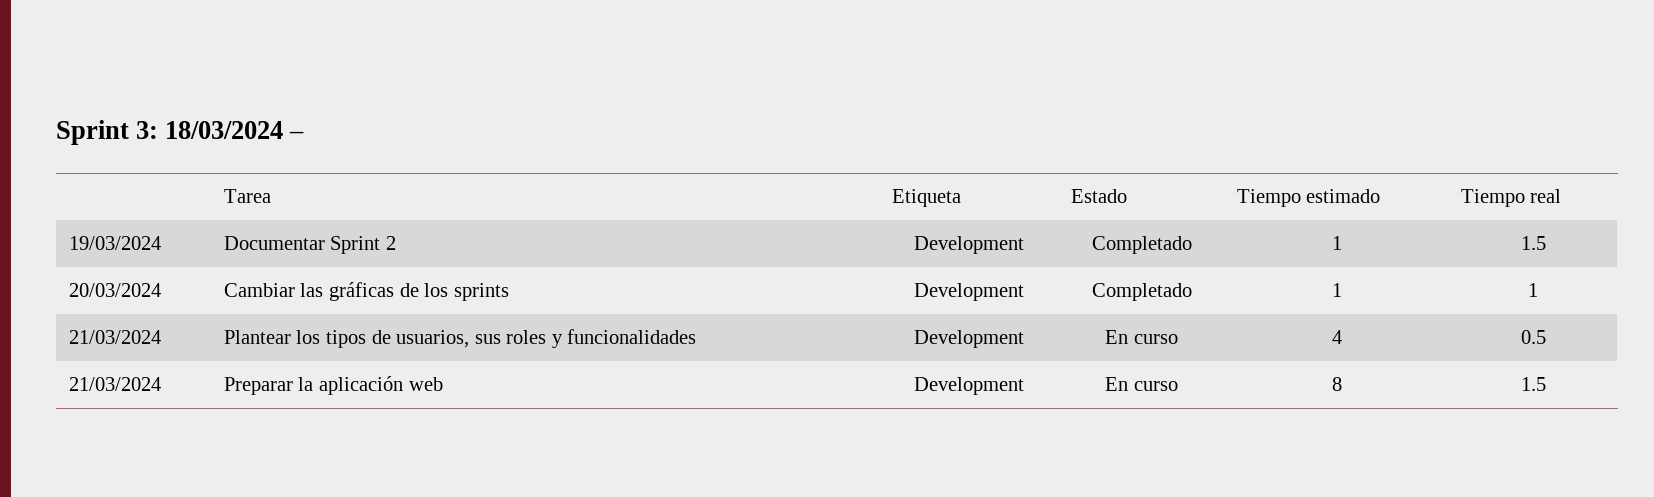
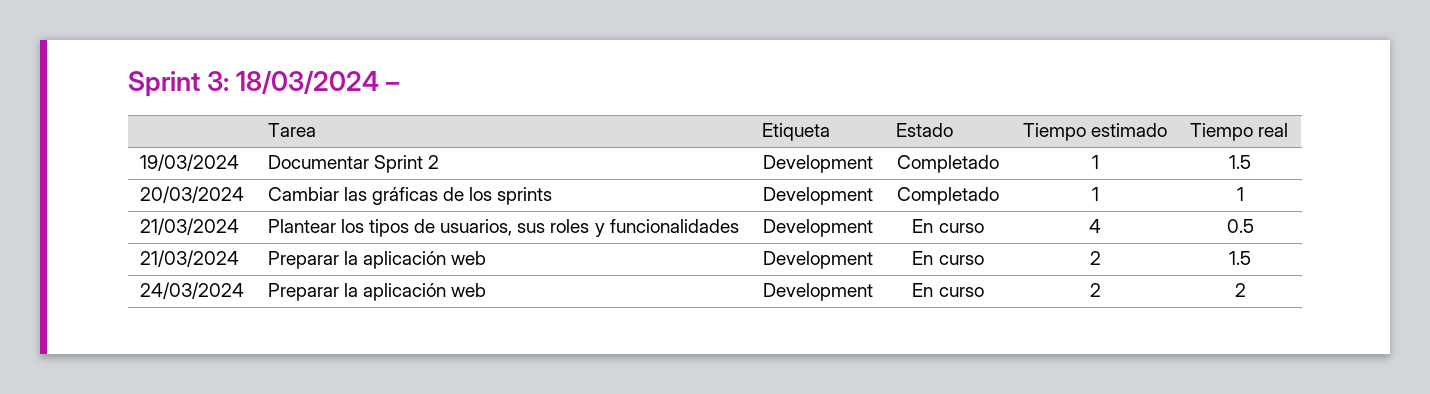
[1331,377,1342,391] [1520,377,1546,391] 8 | 1.5 -> [1089,251,1101,265] [1229,251,1251,265] [139,282,244,299] [267,283,487,301] [762,283,873,301] [912,283,984,297] [1089,283,1101,297] [1234,283,1246,297] 2 | 1.5 // 24/03/2024 | Preparar la aplicación web | Development | En curso | 2 | 2

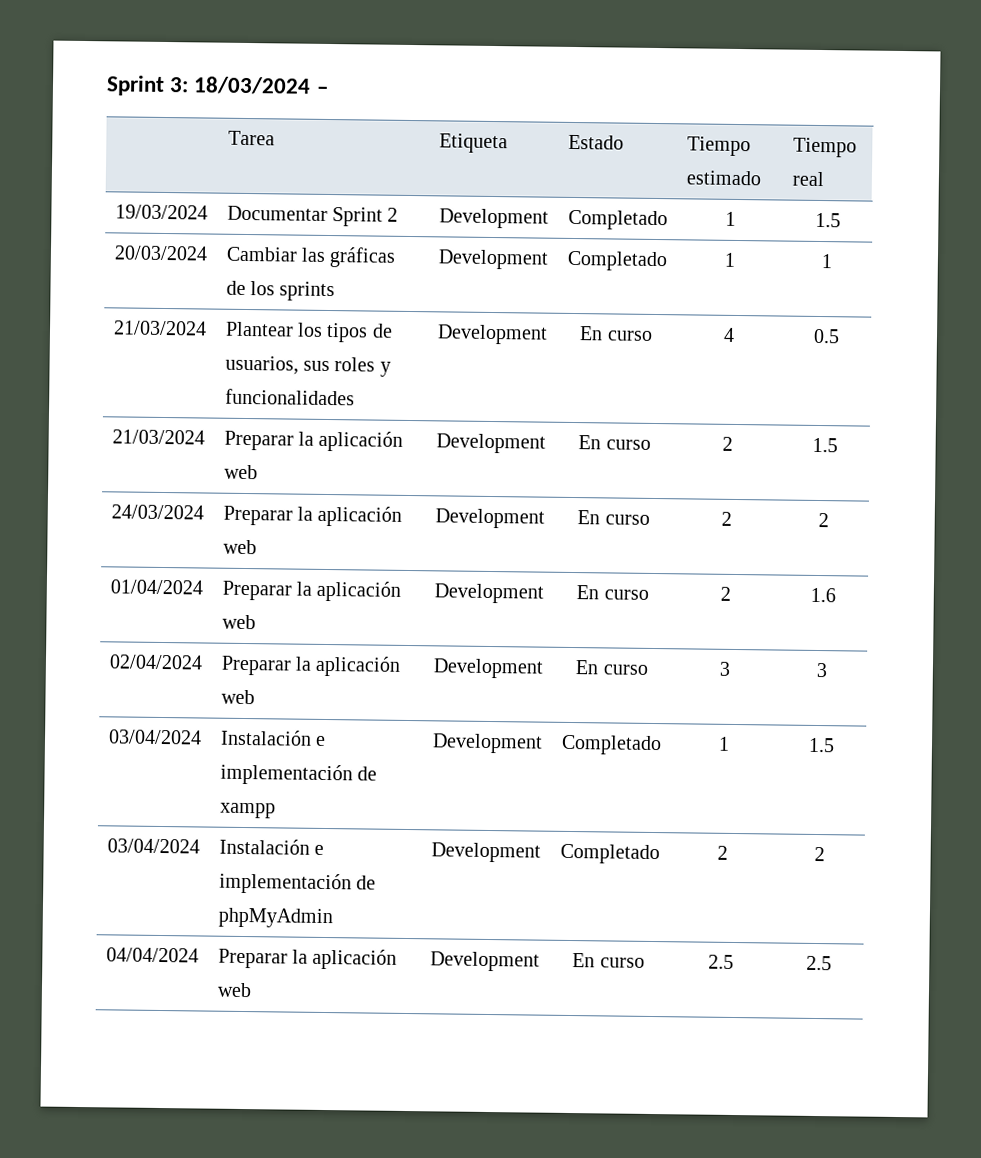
(1246, 290) none -> [109,579,203,595] [221,580,402,602] [221,614,256,630] [433,583,544,604] [576,585,649,600] [719,586,731,601] [809,587,836,603] [108,654,203,670] [220,655,402,677] [220,689,255,705] [432,658,544,679] [575,660,648,675] [718,661,731,676] [816,662,827,678] [107,729,202,745] [219,729,326,746] [219,763,377,786] [219,802,276,819] [431,733,543,754] [560,734,662,756] [717,736,730,751] [807,737,835,753] [106,838,200,854] [218,838,324,855] [218,872,376,895] [217,907,333,929] [430,842,541,863] [559,843,660,865] [716,845,728,860] [814,846,825,862] [105,947,199,963] [217,948,398,970] [216,982,252,998] [429,951,540,972] [572,953,645,968] [708,954,734,969] [805,955,832,971] // 01/04/2024 | Preparar la aplicación web | Development | En curso | 2 | 1.6 // 02/04/2024 | Preparar la aplicación web | Development | En curso | 3 | 3 // 03/04/2024 | Instalación e implementación de xampp | Development | Completado | 1 | 1.5 // 03/04/2024 | Instalación e implementación de phpMyAdmin | Development | Completado | 2 | 2 // 04/04/2024 | Preparar la aplicación web | Development | En curso | 2.5 | 2.5

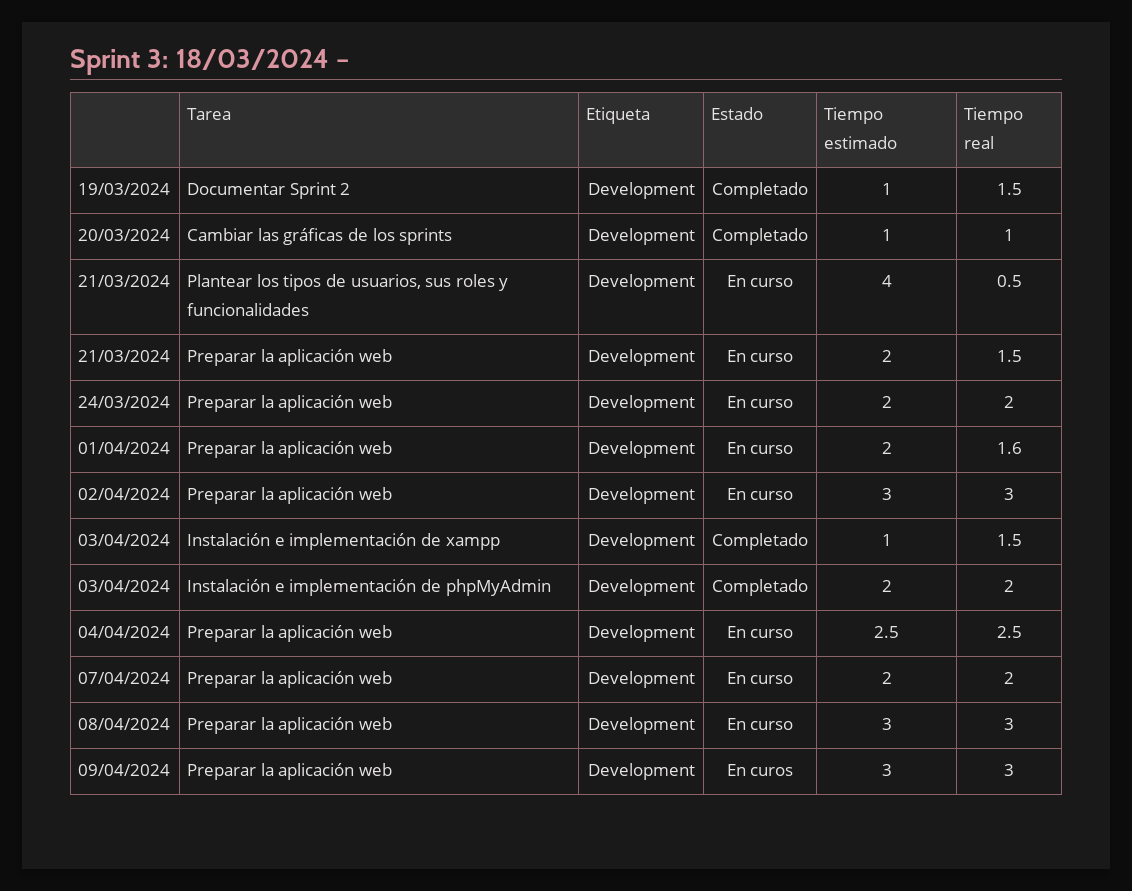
(832, 963) none -> [78,672,171,684] [187,671,392,688] [587,671,695,688] [726,672,794,684] [881,672,892,684] [1004,672,1014,684] [78,718,171,730] [187,717,392,734] [587,717,695,734] [726,718,794,730] [881,718,892,730] [1004,718,1014,730] [78,764,171,776] [187,763,392,780] [587,763,695,780] [726,764,794,776] [881,764,892,776] [1004,764,1014,776] // 07/04/2024 | Preparar la aplicación web | Development | En curso | 2 | 2 // 08/04/2024 | Preparar la aplicación web | Development | En curso | 3 | 3 // 09/04/2024 | Preparar la aplicación web | Development | En curos | 3 | 3

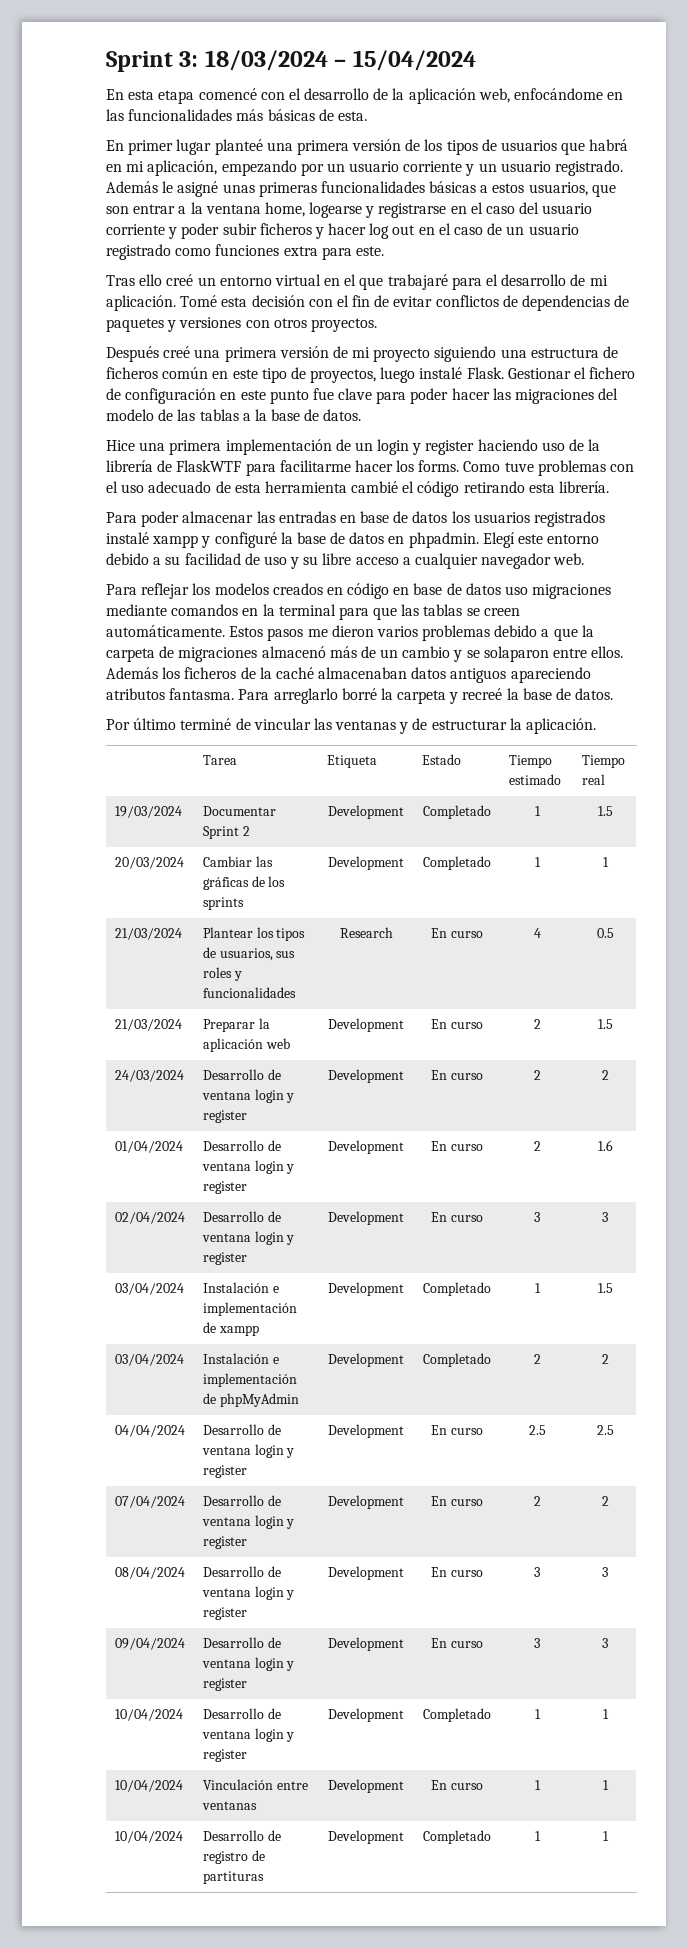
(349, 63) none -> [352,50,476,71] [106,88,624,104] [106,109,367,121] [106,139,629,155] [106,160,624,176] [106,181,616,197] [106,202,593,218] [106,223,579,239] [106,244,384,260] [106,274,608,290] [106,295,630,311] [106,317,377,332] [106,346,619,362] [106,367,636,383] [106,388,619,404] [106,409,362,421] [106,439,601,455] [106,460,635,476] [106,481,610,497] [106,511,606,527] [106,532,600,548] [106,553,585,569] [106,583,612,599] [106,604,520,620] [106,625,594,641] [106,646,624,662] [106,667,591,683] [106,688,614,704] [106,718,597,734] 15/04/2024 // En esta etapa comencé con el desarrollo de la aplicación web, enfocándome en las funcionalidades más básicas de esta. // En primer lugar planteé una primera versión de los tipos de usuarios que habrá en mi aplicación, empezando por un usuario corriente y un usuario registrado. Además le asigné unas primeras funcionalidades básicas a estos usuarios, que son entrar a la ventana home, logearse y registrarse en el caso del usuario corriente y poder subir ficheros y hacer log out en el caso de un usuario registrado como funciones extra para este. // Tras ello creé un entorno virtual en el que trabajaré para el desarrollo de mi aplicación. Tomé esta decisión con el fin de evitar conflictos de dependencias de paquetes y versiones con otros proyectos. // Después creé una primera versión de mi proyecto siguiendo una estructura de ficheros común en este tipo de proyectos, luego instalé Flask. Gestionar el fichero de configuración en este punto fue clave para poder hacer las migraciones del modelo de las tablas a la base de datos. // Hice una primera implementación de un login y register haciendo uso de la librería de FlaskWTF para facilitarme hacer los forms. Como tuve problemas con el uso adecuado de esta herramienta cambié el código retirando esta librería. // Para poder almacenar las entradas en base de datos los usuarios registrados instalé xampp y configuré la base de datos en phpadmin. Elegí este entorno debido a su facilidad de uso y su libre acceso a cualquier navegador web. // Para reflejar los modelos creados en código en base de datos uso migraciones mediante comandos en la terminal para que las tablas se creen automáticamente. Estos pasos me dieron varios problemas debido a que la carpeta de migraciones almacenó más de un cambio y se solaparon entre ellos. Además los ficheros de la caché almacenaban datos antiguos apareciendo atributos fantasma. Para arreglarlo borré la carpeta y recreé la base de datos. // Por último terminé de vincular las ventanas y de estructurar la aplicación.
[587,274,695,291] Development -> [339,927,393,938] Research
[187,395,392,412] Preparar la aplicación web -> [202,1069,281,1080] [201,1089,295,1103] [202,1110,247,1123] Desarrollo de ventana login y register
[187,441,392,458] Preparar la aplicación web -> [202,1140,281,1151] [201,1160,295,1174] [202,1181,247,1194] Desarrollo de ventana login y register
[187,487,392,504] Preparar la aplicación web -> [202,1211,281,1222] [201,1231,295,1245] [202,1252,247,1265] Desarrollo de ventana login y register
[187,625,392,642] Preparar la aplicación web -> [202,1424,281,1435] [201,1444,295,1458] [202,1465,247,1478] Desarrollo de ventana login y register
[187,671,392,688] Preparar la aplicación web -> [202,1495,281,1506] [201,1515,295,1529] [202,1536,247,1549] Desarrollo de ventana login y register
[187,717,392,734] Preparar la aplicación web -> [202,1566,281,1577] [201,1586,295,1600] [202,1607,247,1620] Desarrollo de ventana login y register
[187,763,392,780] [587,763,695,780] [726,764,794,776] [881,764,892,776] [1004,764,1014,776] Preparar la aplicación web | Development | En curos | 3 | 3 -> [202,1637,281,1648] [201,1657,295,1671] [202,1678,247,1691] [328,1637,404,1651] [431,1638,483,1648] [534,1638,540,1648] [602,1638,608,1648] [114,1709,183,1721] [202,1708,281,1719] [201,1728,295,1742] [202,1749,247,1762] [328,1708,404,1722] [423,1708,491,1722] [534,1709,541,1719] [602,1709,609,1719] [114,1780,183,1792] [202,1779,308,1790] [201,1801,257,1810] [328,1779,404,1793] [431,1780,483,1790] [534,1780,541,1790] [602,1780,609,1790] [114,1831,183,1843] [202,1830,281,1841] [202,1850,265,1864] [202,1871,264,1884] [328,1830,404,1844] [423,1830,491,1844] [534,1831,541,1841] [602,1831,609,1841] Desarrollo de ventana login y register | Development | En curso | 3 | 3 // 10/04/2024 | Desarrollo de ventana login y register | Development | Completado | 1 | 1 // 10/04/2024 | Vinculación entre ventanas | Development | En curso | 1 | 1 // 10/04/2024 | Desarrollo de registro de partituras | Development | Completado | 1 | 1

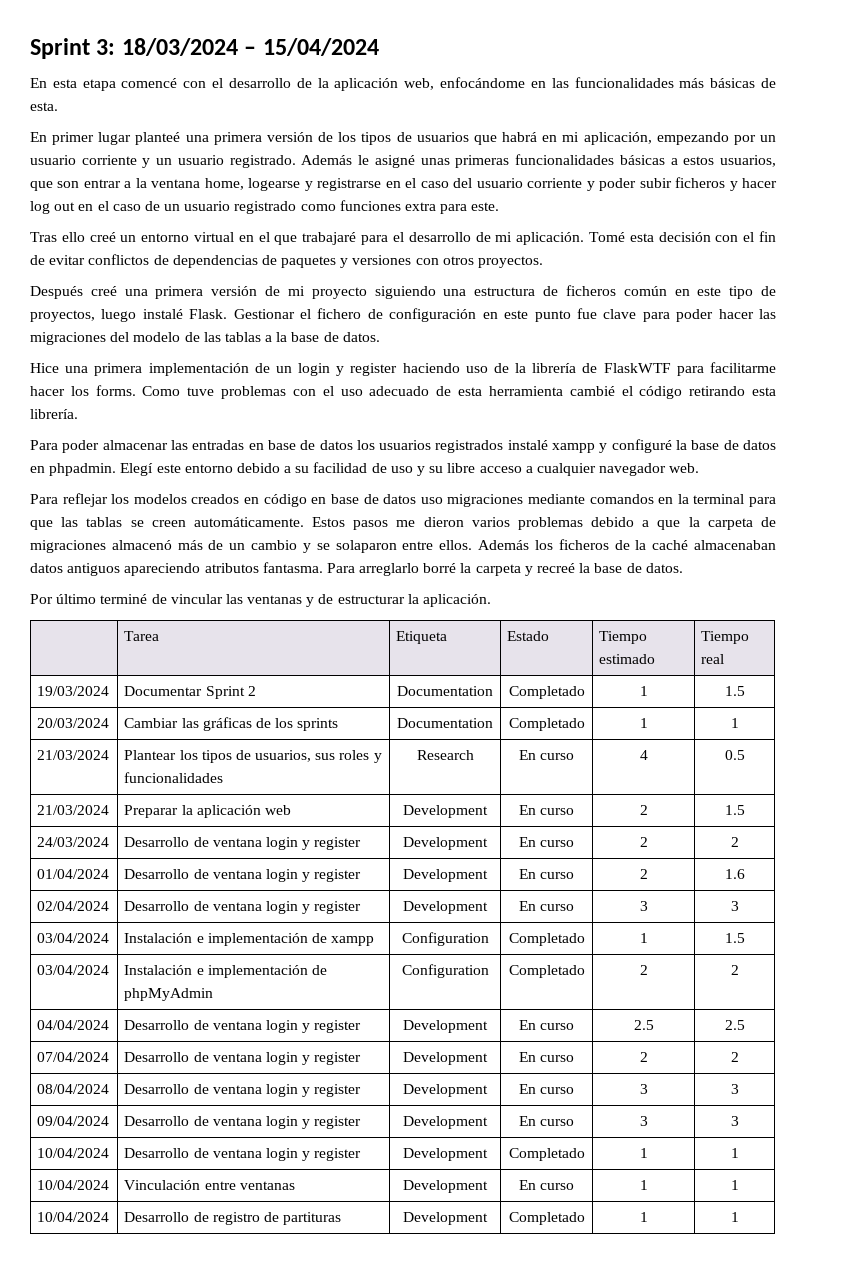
[328,805,404,819] Development -> [397,686,493,696] Documentation
[328,856,404,870] Development -> [397,718,493,728] Documentation
[328,1282,404,1296] Development -> [401,932,489,946] Configuration
[328,1353,404,1367] Development -> [401,964,489,978] Configuration

